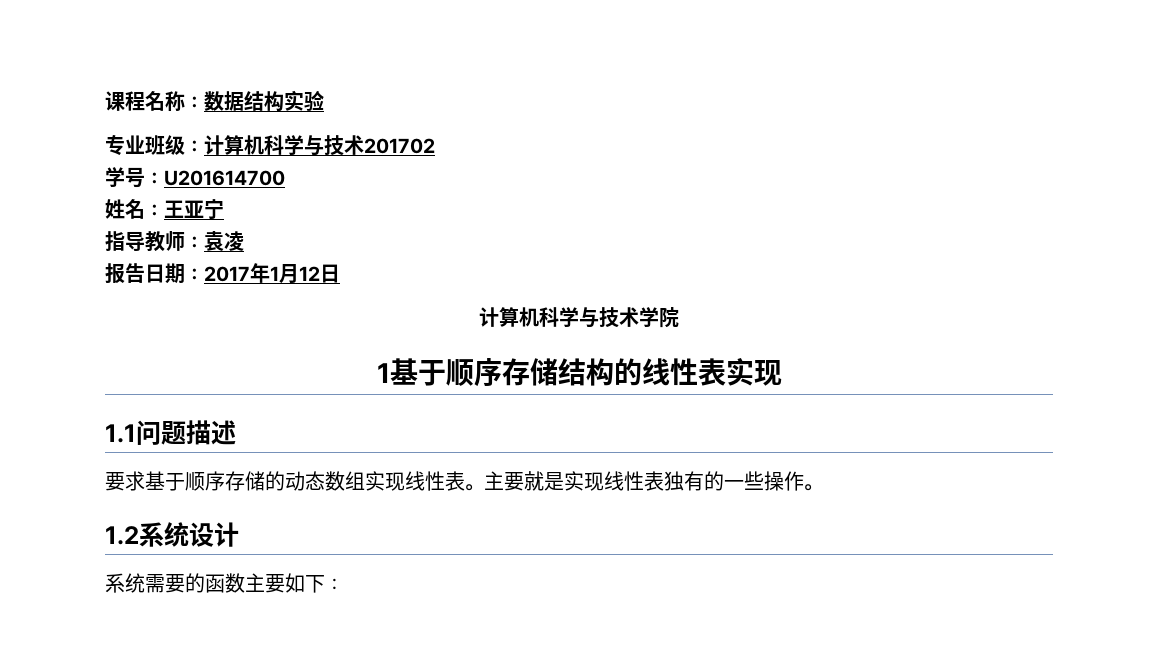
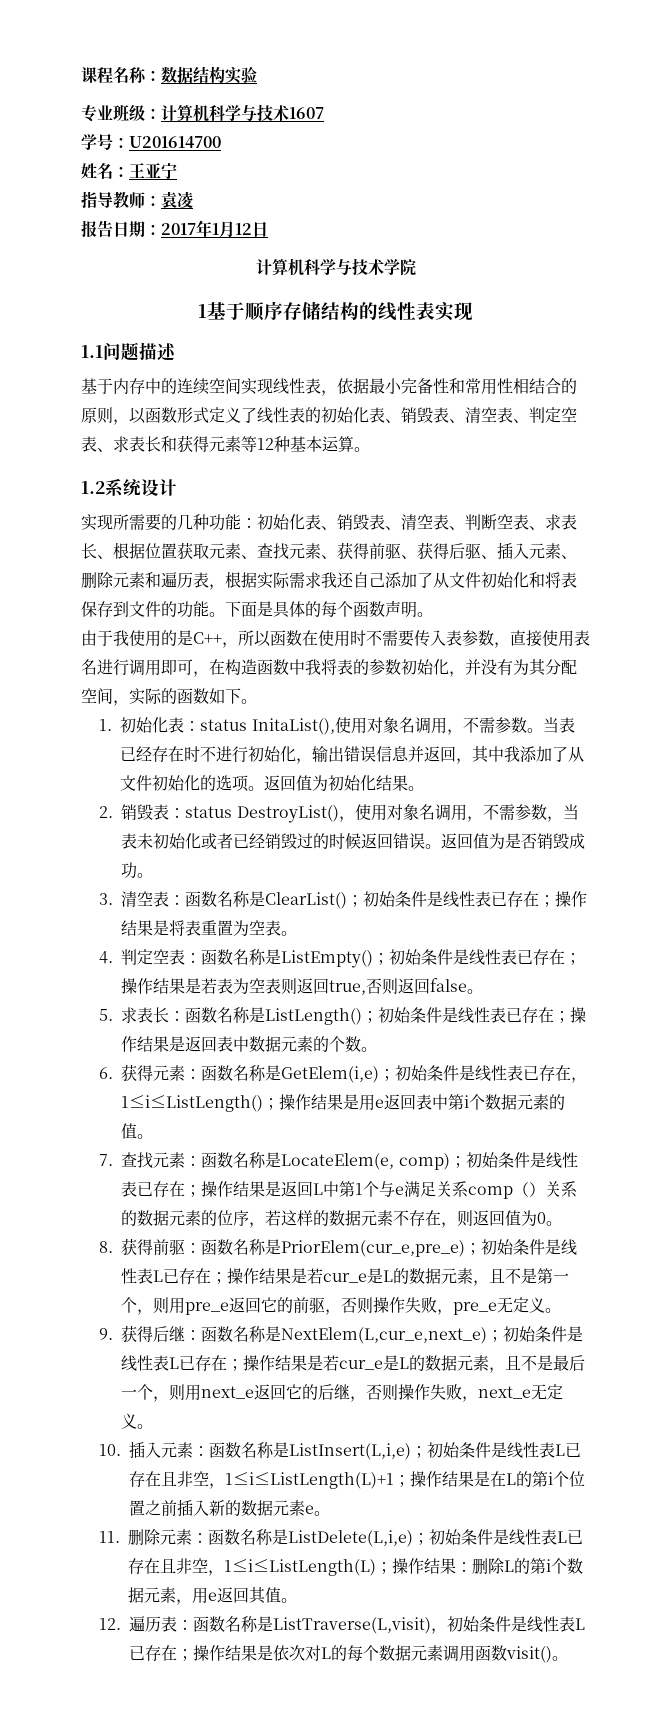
[364,138,435,154] 201702 -> [289,107,324,119] 1607
[105,471,823,491] [105,522,239,547] [105,573,344,593] 要求基于顺序存储的动态数组实现线性表。主要就是实现线性表独有的一些操作。 // 1.2系统设计 // 系统需要的函数主要如下： -> [81,378,577,396] [81,407,577,425] [81,435,370,452] [81,478,177,497] [81,514,577,531] [81,542,577,560] [81,571,577,590] [81,600,433,618] [81,630,590,648] [81,659,577,677] [81,688,257,706] [99,717,575,735] [120,746,585,764] [120,775,425,792] [99,804,579,823] [121,833,586,850] [121,862,154,879] [99,891,588,909] [121,920,298,936] [99,949,582,968] [121,978,484,995] [99,1007,587,1025] [121,1036,378,1052] [99,1064,588,1083] [121,1094,566,1112] [121,1123,154,1139] [99,1152,578,1170] [121,1181,578,1199] [121,1210,563,1228] [99,1238,578,1257] [121,1268,570,1286] [121,1297,562,1315] [99,1325,584,1344] [121,1355,586,1373] [121,1384,564,1402] [121,1413,154,1429] [99,1441,582,1460] [129,1471,586,1489] [129,1499,331,1516] [99,1529,584,1547] [128,1558,584,1576] [128,1587,298,1605] [99,1616,586,1634] [129,1645,569,1663] 基于内存中的连续空间实现线性表，依据最小完备性和常用性相结合的原则，以函数形式定义了线性表的初始化表、销毁表、清空表、判定空表、求表长和获得元素等12种基本运算。 // 1.2系统设计 // 实现所需要的几种功能：初始化表、销毁表、清空表、判断空表、求表长、根据位置获取元素、查找元素、获得前驱、获得后驱、插入元素、删除元素和遍历表，根据实际需求我还自己添加了从文件初始化和将表保存到文件的功能。下面是具体的每个函数声明。 // 由于我使用的是C++，所以函数在使用时不需要传入表参数，直接使用表名进行调用即可，在构造函数中我将表的参数初始化，并没有为其分配空间，实际的函数如下。 // 1.初始化表：status InitaList(),使用对象名调用，不需参数。当表已经存在时不进行初始化，输出错误信息并返回，其中我添加了从文件初始化的选项。返回值为初始化结果。 // 2.销毁表：status DestroyList()，使用对象名调用，不需参数，当表未初始化或者已经销毁过的时候返回错误。返回值为是否销毁成功。 // 3.清空表：函数名称是ClearList()；初始条件是线性表已存在；操作结果是将表重置为空表。 // 4.判定空表：函数名称是ListEmpty()；初始条件是线性表已存在；操作结果是若表为空表则返回true,否则返回false。 // 5.求表长：函数名称是ListLength()；初始条件是线性表已存在；操作结果是返回表中数据元素的个数。 // 6.获得元素：函数名称是GetElem(i,e)；初始条件是线性表已存在，1≤i≤ListLength()；操作结果是用e返回表中第i个数据元素的值。 // 7.查找元素：函数名称是LocateElem(e, comp)；初始条件是线性表已存在；操作结果是返回L中第1个与e满足关系comp（）关系的数据元素的位序，若这样的数据元素不存在，则返回值为0。 // 8.获得前驱：函数名称是PriorElem(cur_e,pre_e)；初始条件是线性表L已存在；操作结果是若cur_e是L的数据元素，且不是第一个，则用pre_e返回它的前驱，否则操作失败，pre_e无定义。 // 9.获得后继：函数名称是NextElem(L,cur_e,next_e)；初始条件是线性表L已存在；操作结果是若cur_e是L的数据元素，且不是最后一个，则用next_e返回它的后继，否则操作失败，next_e无定义。 // 10.插入元素：函数名称是ListInsert(L,i,e)；初始条件是线性表L已存在且非空，1≤i≤ListLength(L)+1；操作结果是在L的第i个位置之前插入新的数据元素e。 // 11.删除元素：函数名称是ListDelete(L,i,e)；初始条件是线性表L已存在且非空，1≤i≤ListLength(L)；操作结果：删除L的第i个数据元素，用e返回其值。 // 12.遍历表：函数名称是ListTraverse(L,visit)，初始条件是线性表L已存在；操作结果是依次对L的每个数据元素调用函数visit()。

